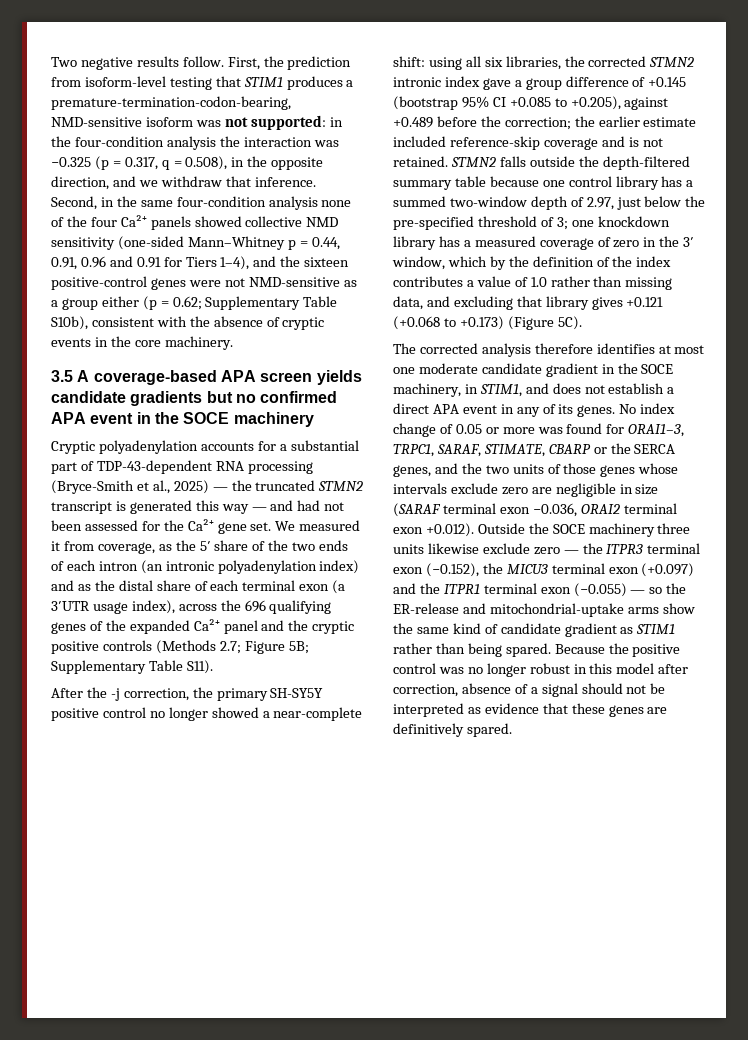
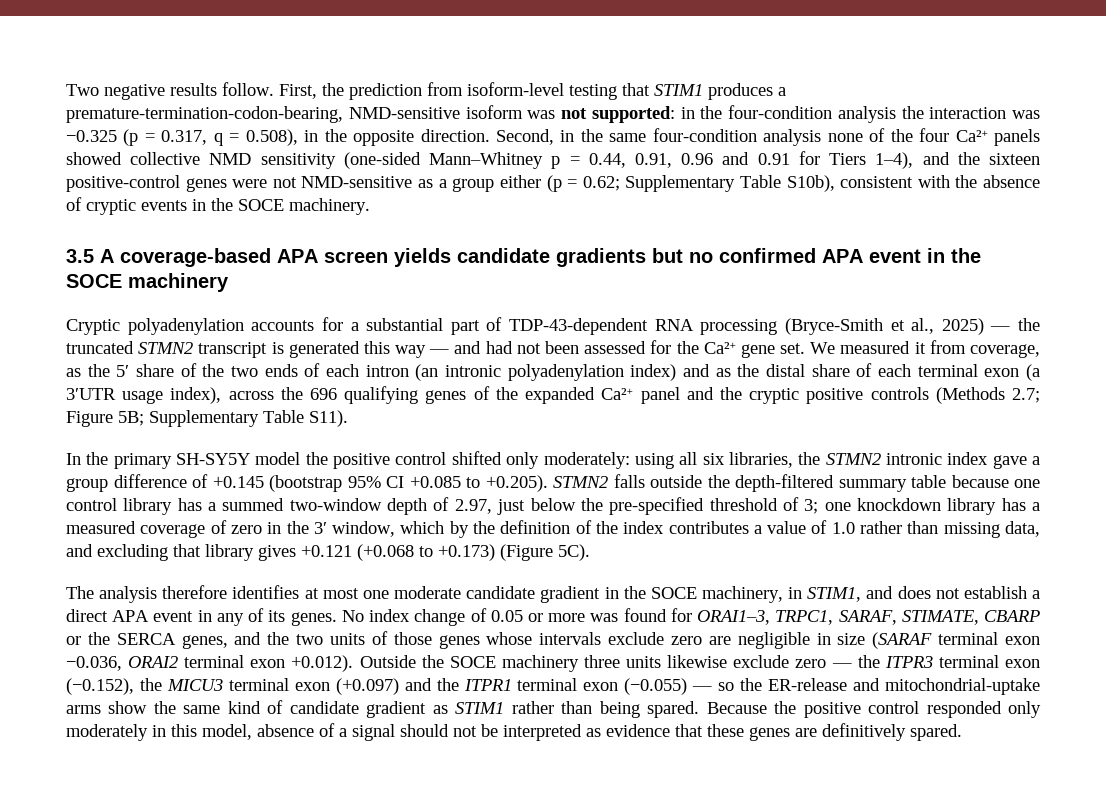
[51,176,316,190] direction, and we withdraw that inference. -> [420,129,490,142] direction.
[134,340,161,347] core -> [238,199,284,211] SOCE
[51,687,324,701] [51,707,363,721] [393,56,425,67] After the -j correction, the primary SH-SY5Y positive control no longer showed a near-complete shift: -> [66,451,630,469] In the primary SH-SY5Y model the positive control shifted only moderately:
[588,56,647,67] corrected -> (821, 458) none
[570,96,669,110] [393,116,697,130] [393,136,663,150] [393,156,448,167] +0.205), against +0.489 before the correction; the earlier estimate included reference-skip coverage and is not retained. -> [485,475,548,492] +0.205).
[419,343,478,354] corrected -> (94, 592) none
[438,663,689,677] [393,684,458,697] was no longer robust in this model after correction, -> [926,701,1042,718] [66,724,252,741] responded only moderately in this model,

